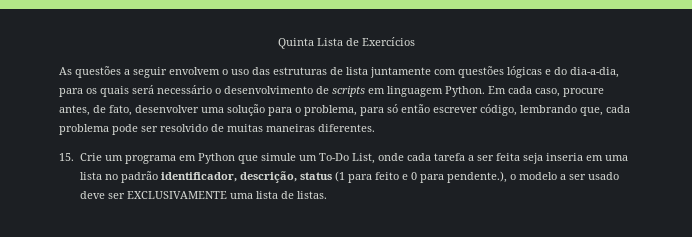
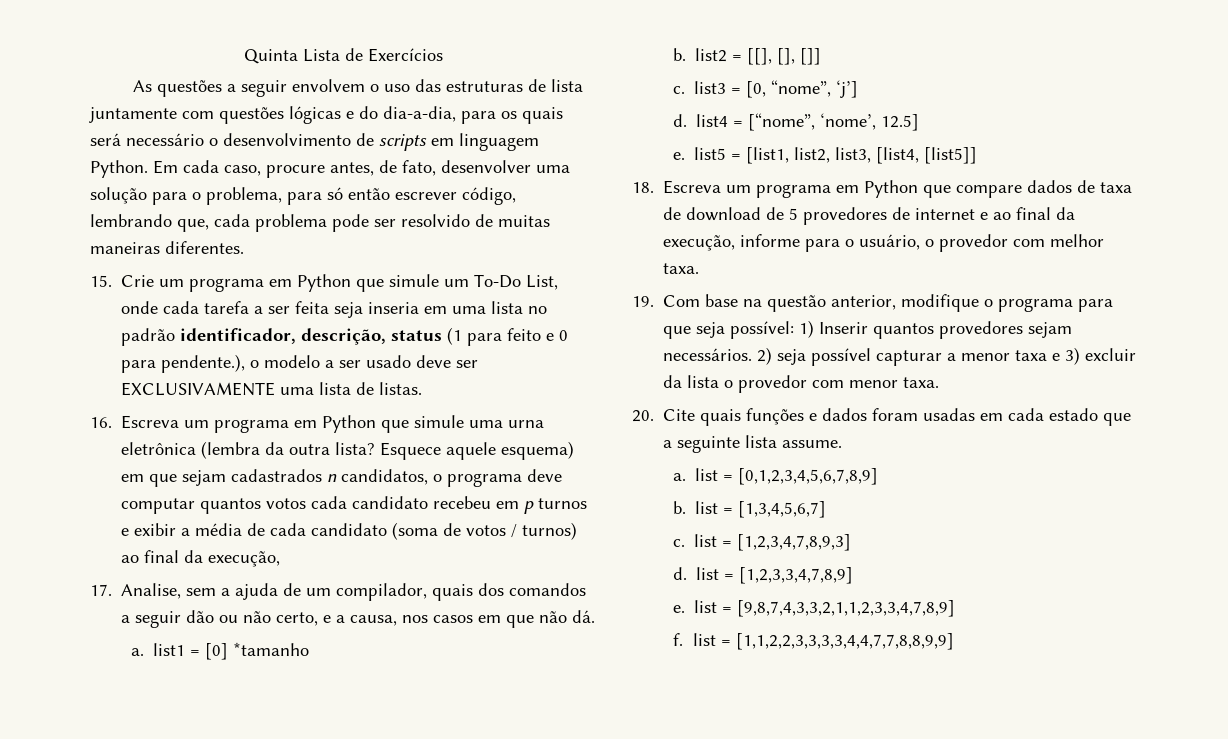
(327, 195) none -> [90,415,545,433] [121,441,575,460] [121,469,563,487] [121,496,588,514] [121,522,578,540] [121,550,281,567] [90,583,587,601] [121,610,596,628] [130,642,310,660] [672,48,822,65] [672,80,859,98] [672,113,920,131] [672,147,978,164] [632,180,1133,198] [663,207,1076,225] [663,234,1105,252] [663,263,700,274] [632,294,1114,312] [663,320,1073,339] [663,347,1137,366] [663,375,940,393] [632,408,1132,426] [663,435,843,453] [672,468,879,485] [672,501,827,518] [672,534,852,551] [672,567,854,584] [672,600,956,617] [672,633,955,650] // 16. Escreva um programa em Python que simule uma urna eletrônica (lembra da outra lista? Esquece aquele esquema) em que sejam cadastrados n candidatos, o programa deve computar quantos votos cada candidato recebeu em p turnos e exibir a média de cada candidato (soma de votos / turnos) ao final da execução, // 17. Analise, sem a ajuda de um compilador, quais dos comandos a seguir dão ou não certo, e a causa, nos casos em que não dá. // a. list1 = [0] *tamanho // b. list2 = [[], [], []] // c. list3 = [0, “nome”, ‘j’] // d. list4 = [“nome”, ‘nome’, 12.5] // e. list5 = [list1, list2, list3, [list4, [list5]] // 18. Escreva um programa em Python que compare dados de taxa de download de 5 provedores de internet e ao final da execução, informe para o usuário, o provedor com melhor taxa. // 19. Com base na questão anterior, modifique o programa para que seja possível: 1) Inserir quantos provedores sejam necessários. 2) seja possível capturar a menor taxa e 3) excluir da lista o provedor com menor taxa. // 20. Cite quais funções e dados foram usadas em cada estado que a seguinte lista assume. // a. list = [0,1,2,3,4,5,6,7,8,9] // b. list = [1,3,4,5,6,7] // c. list = [1,2,3,4,7,8,9,3] // d. list = [1,2,3,3,4,7,8,9] // e. list = [9,8,7,4,3,3,2,1,1,2,3,3,4,7,8,9] // f. list = [1,1,2,2,3,3,3,3,4,4,7,7,8,8,9,9]

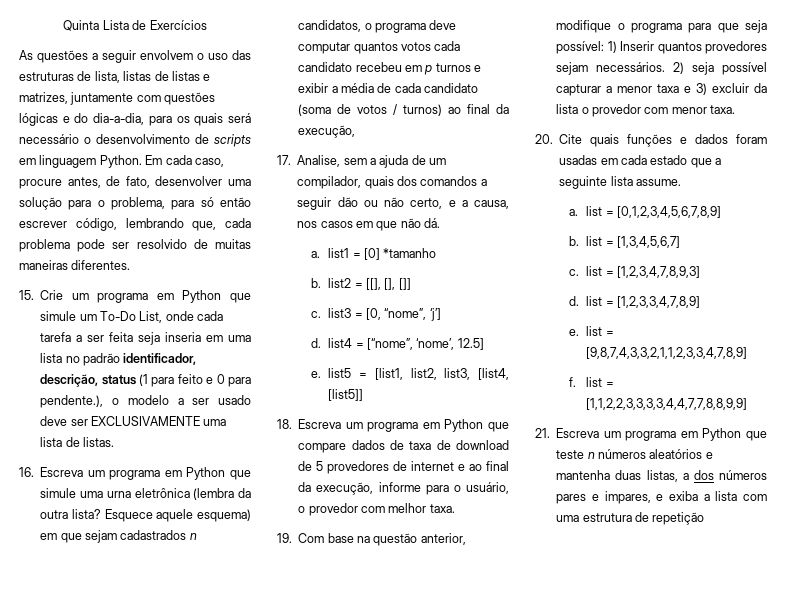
[550,79,583,92] lista -> [94,71,211,83] [19,92,68,104] lista, listas de listas e matrizes,
(955, 641) none -> [535,428,767,441] [556,449,713,459] [556,470,767,482] [556,491,767,504] [556,512,705,525] // 21. Escreva um programa em Python que teste n números aleatórios e mantenha duas listas, a dos números pares e impares, e exiba a lista com uma estrutura de repetição

